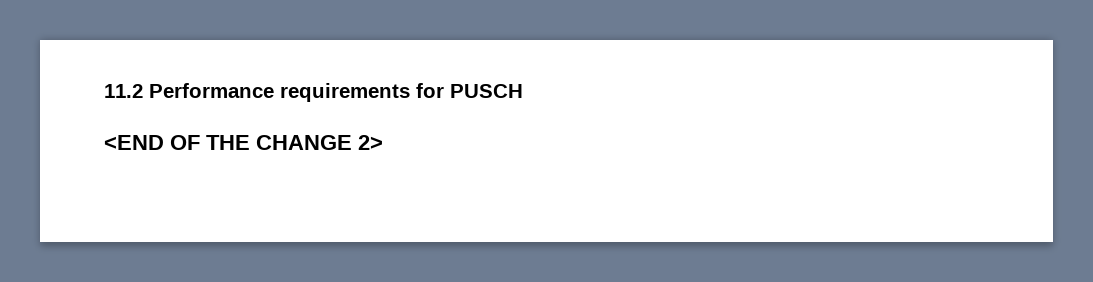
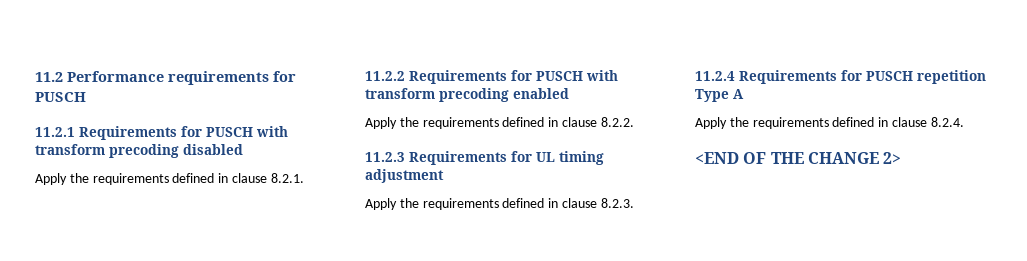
(523, 91) none -> [35,126,288,140] [35,144,243,158] [35,173,304,185] [365,70,618,84] [365,88,569,102] [365,117,634,129] [365,151,604,165] [365,169,444,183] [365,198,634,210] [695,70,986,84] [695,89,744,102] [695,117,964,129] // 11.2.1 Requirements for PUSCH with transform precoding disabled // Apply the requirements defined in clause 8.2.1. // 11.2.2 Requirements for PUSCH with transform precoding enabled // Apply the requirements defined in clause 8.2.2. // 11.2.3 Requirements for UL timing adjustment // Apply the requirements defined in clause 8.2.3. // 11.2.4 Requirements for PUSCH repetition Type A // Apply the requirements defined in clause 8.2.4.

